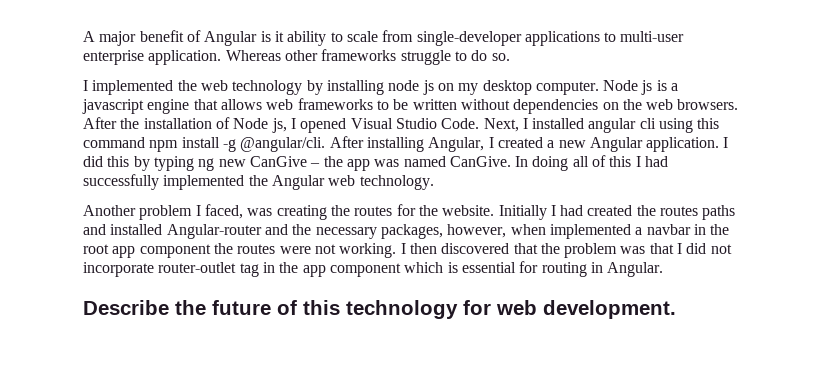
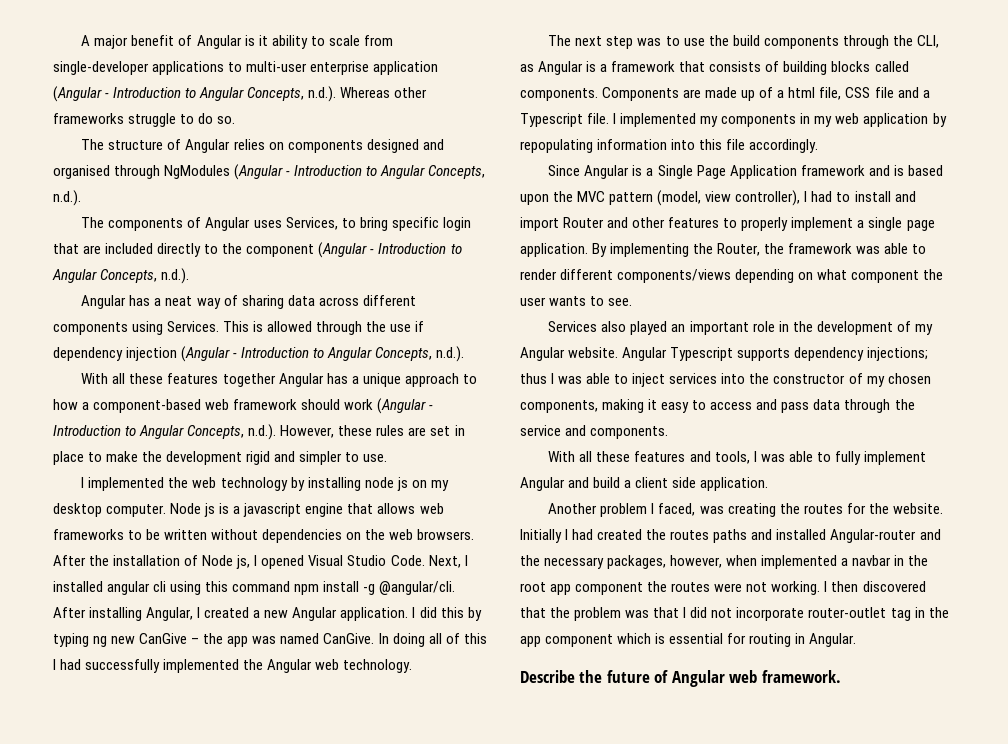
[148,50,222,65] application. -> [373,61,439,75] [53,86,337,102] application (Angular - Introduction to Angular Concepts, n.d.).
(510, 57) none -> [81,139,444,153] [53,164,486,180] [53,190,81,206] [81,217,471,231] [53,242,462,258] [52,268,190,284] [81,295,416,309] [53,321,425,335] [53,346,465,362] [81,373,477,387] [53,398,434,414] [53,424,465,440] [53,451,388,465] // The structure of Angular relies on components designed and organised through NgModules (Angular - Introduction to Angular Concepts, n.d.). // The components of Angular uses Services, to bring specific login that are included directly to the component (Angular - Introduction to Angular Concepts, n.d.). // Angular has a neat way of sharing data across different components using Services. This is allowed through the use if dependency injection (Angular - Introduction to Angular Concepts, n.d.). // With all these features together Angular has a unique approach to how a component-based web framework should work (Angular - Introduction to Angular Concepts, n.d.). However, these rules are set in place to make the development rigid and simpler to use.
(434, 182) none -> [548,35,939,49] [520,61,909,75] [520,87,930,101] [520,113,947,127] [520,139,819,153] [548,165,943,179] [520,190,916,206] [520,217,935,231] [520,243,927,257] [520,269,944,283] [520,296,633,306] [548,321,933,335] [520,347,929,361] [520,373,931,387] [520,399,915,413] [520,425,669,439] [548,451,926,465] [520,477,769,491] // The next step was to use the build components through the CLI, as Angular is a framework that consists of building blocks called components. Components are made up of a html file, CSS file and a Typescript file. I implemented my components in my web application by repopulating information into this file accordingly. // Since Angular is a Single Page Application framework and is based upon the MVC pattern (model, view controller), I had to install and import Router and other features to properly implement a single page application. By implementing the Router, the framework was able to render different components/views depending on what component the user wants to see. // Services also played an important role in the development of my Angular website. Angular Typescript supports dependency injections; thus I was able to inject services into the constructor of my chosen components, making it easy to access and pass data through the service and components. // With all these features and tools, I was able to fully implement Angular and build a client side application.
[303,300,676,319] this technology for web development. -> [671,670,841,687] Angular web framework.

